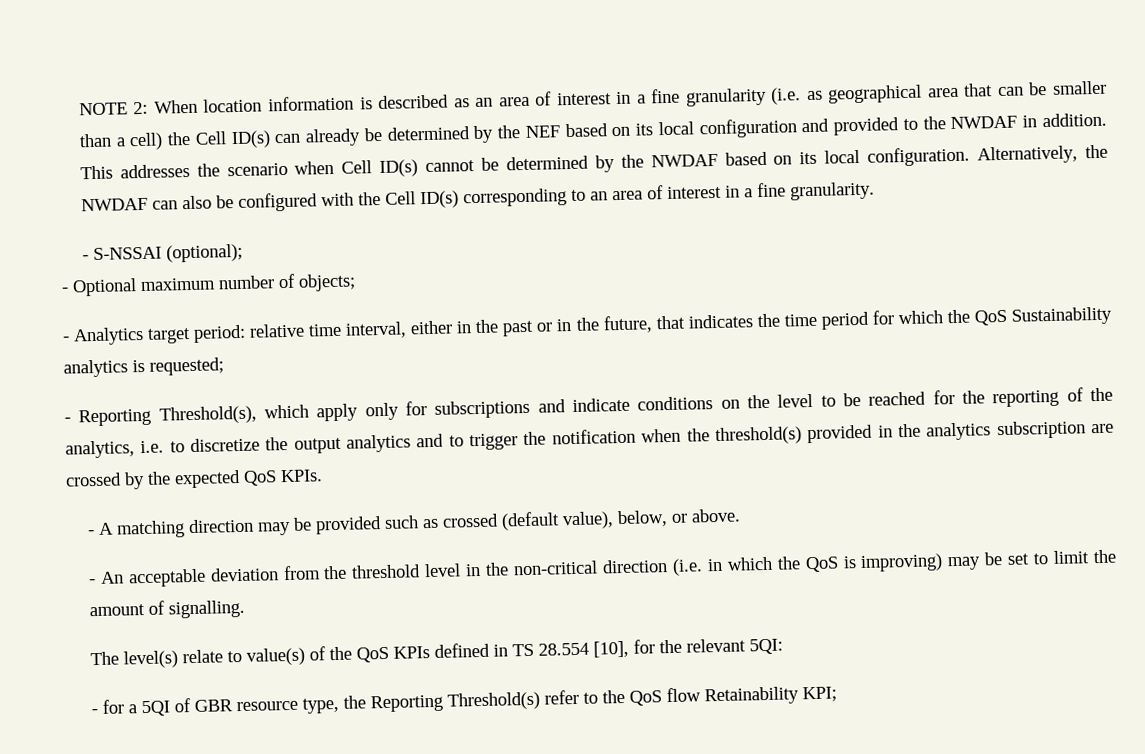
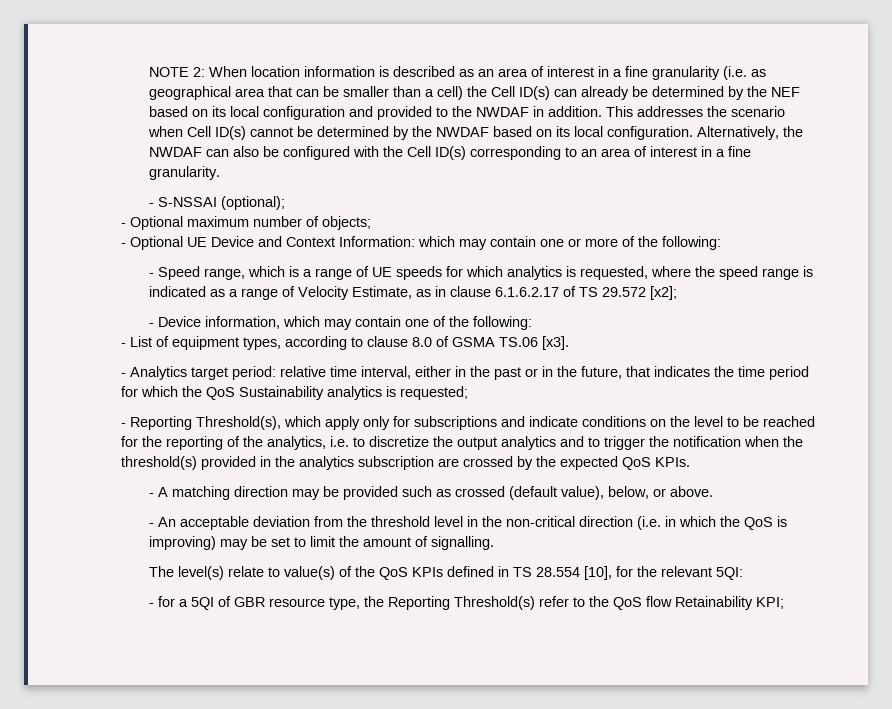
(356, 282) none -> [120,236,721,250] [149,266,814,280] [149,286,678,300] [149,316,533,330] [120,336,569,350] // - Optional UE Device and Context Information: which may contain one or more of the following: // - Speed range, which is a range of UE speeds for which analytics is requested, where the speed range is indicated as a range of Velocity Estimate, as in clause 6.1.6.2.17 of TS 29.572 [x2]; // - Device information, which may contain one of the following: // - List of equipment types, according to clause 8.0 of GSMA TS.06 [x3].

